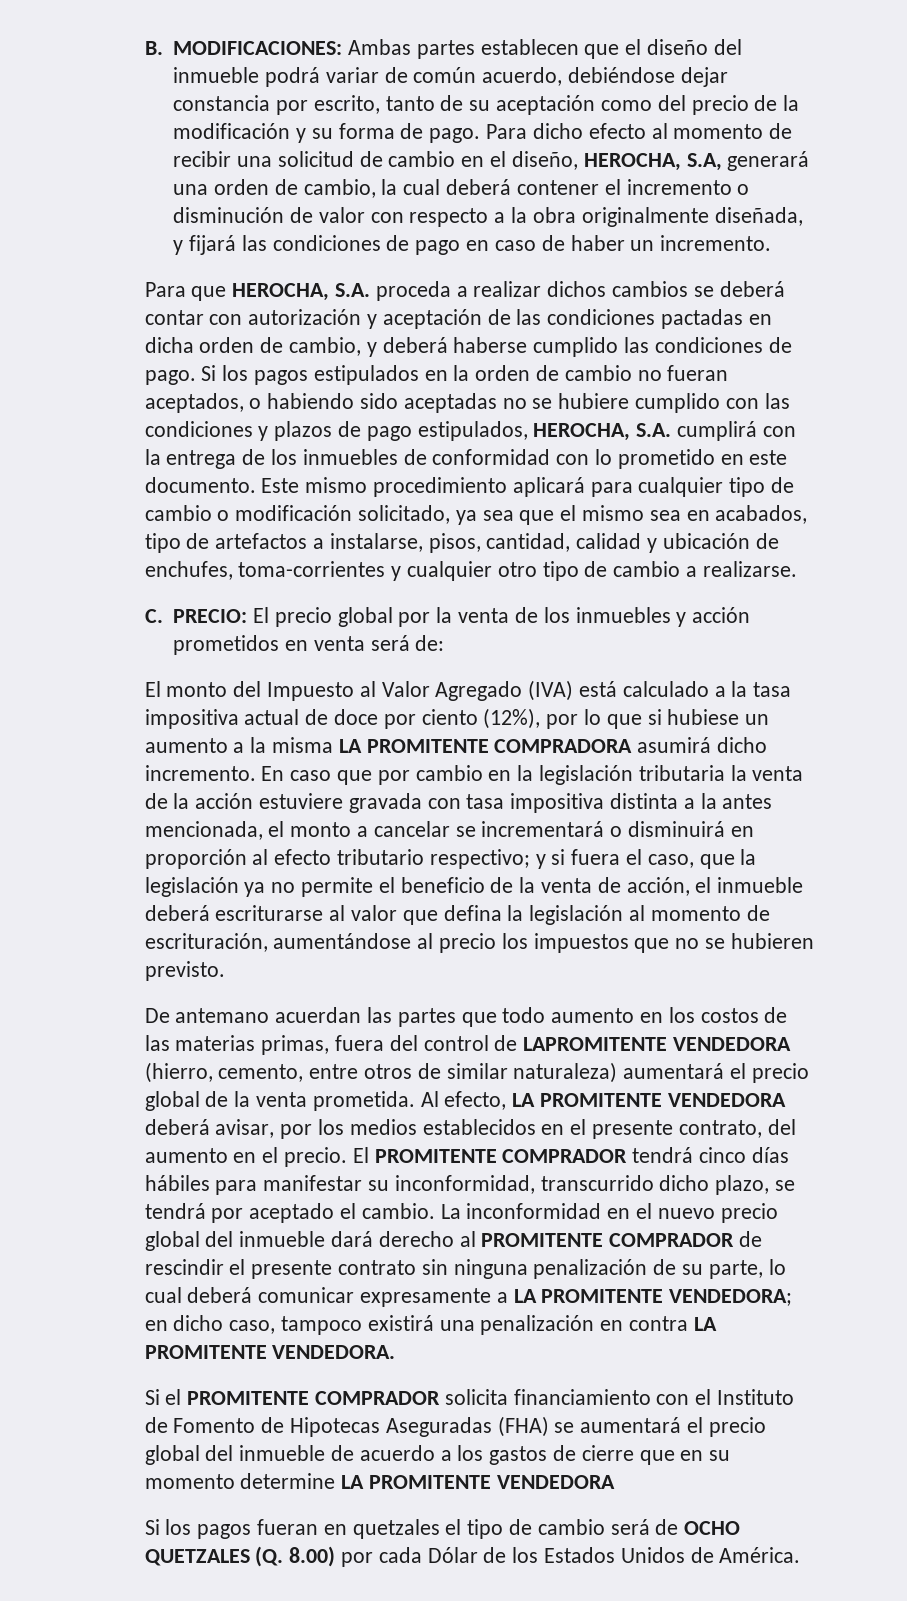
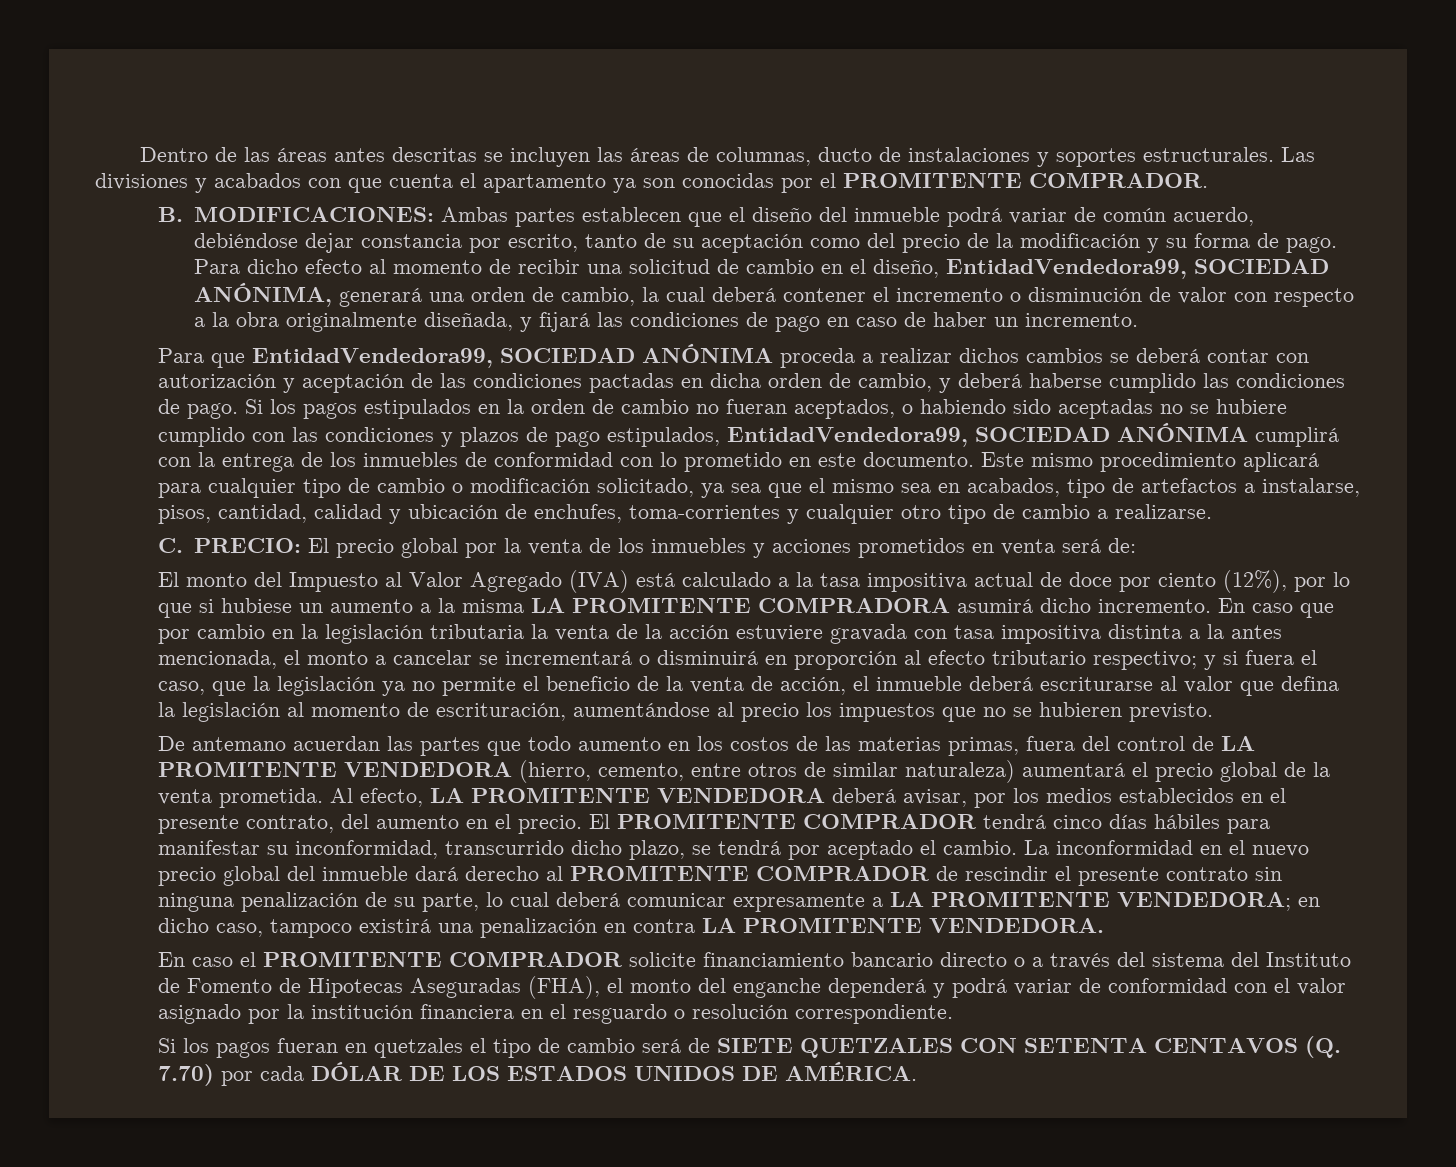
(144, 48) none -> [140,147,1316,167] [95,173,1208,193] Dentro de las áreas antes descritas se incluyen las áreas de columnas, ducto de instalaciones y soportes estructurales. Las divisiones y acabados con que cuenta el apartamento ya son conocidas por el PROMITENTE COMPRADOR. //
[583,153,722,171] HEROCHA, S.A, -> [945,259,1329,279] [193,282,332,307] EntidadVendedora99, SOCIEDAD ANÓNIMA,
[232,283,370,301] HEROCHA, S.A. -> [252,343,774,368] EntidadVendedora99, SOCIEDAD ANÓNIMA
[533,423,672,441] HEROCHA, S.A. -> [727,422,1249,447] EntidadVendedora99, SOCIEDAD ANÓNIMA
[692,607,751,623] acción -> [771,539,851,553] acciones
[523,1037,668,1051] LAPROMITENTE -> [1221,736,1256,751] [158,762,338,777] LA PROMITENTE
[144,1389,160,1405] Si -> [158,952,234,967] En caso
[444,1389,712,1405] solicita financiamiento con el -> [629,952,1260,969] solicite financiamiento bancario directo o a través del sistema del
[497,1416,766,1437] [144,1445,731,1465] [144,1473,615,1489] (FHA) se aumentará el precio global del inmueble de acuerdo a los gastos de cierre que en su momento determine LA PROMITENTE VENDEDORA -> [528,976,1347,999] [158,1004,954,1024] (FHA), el monto del enganche dependerá y podrá variar de conformidad con el valor asignado por la institución financiera en el resguardo o resolución correspondiente.
[684,1521,741,1535] [144,1546,801,1567] OCHO QUETZALES (Q. 8.00) por cada Dólar de los Estados Unidos de América. -> [717,1036,1342,1058] [158,1061,918,1086] SIETE QUETZALES CON SETENTA CENTAVOS (Q. 7.70) por cada DÓLAR DE LOS ESTADOS UNIDOS DE AMÉRICA.

